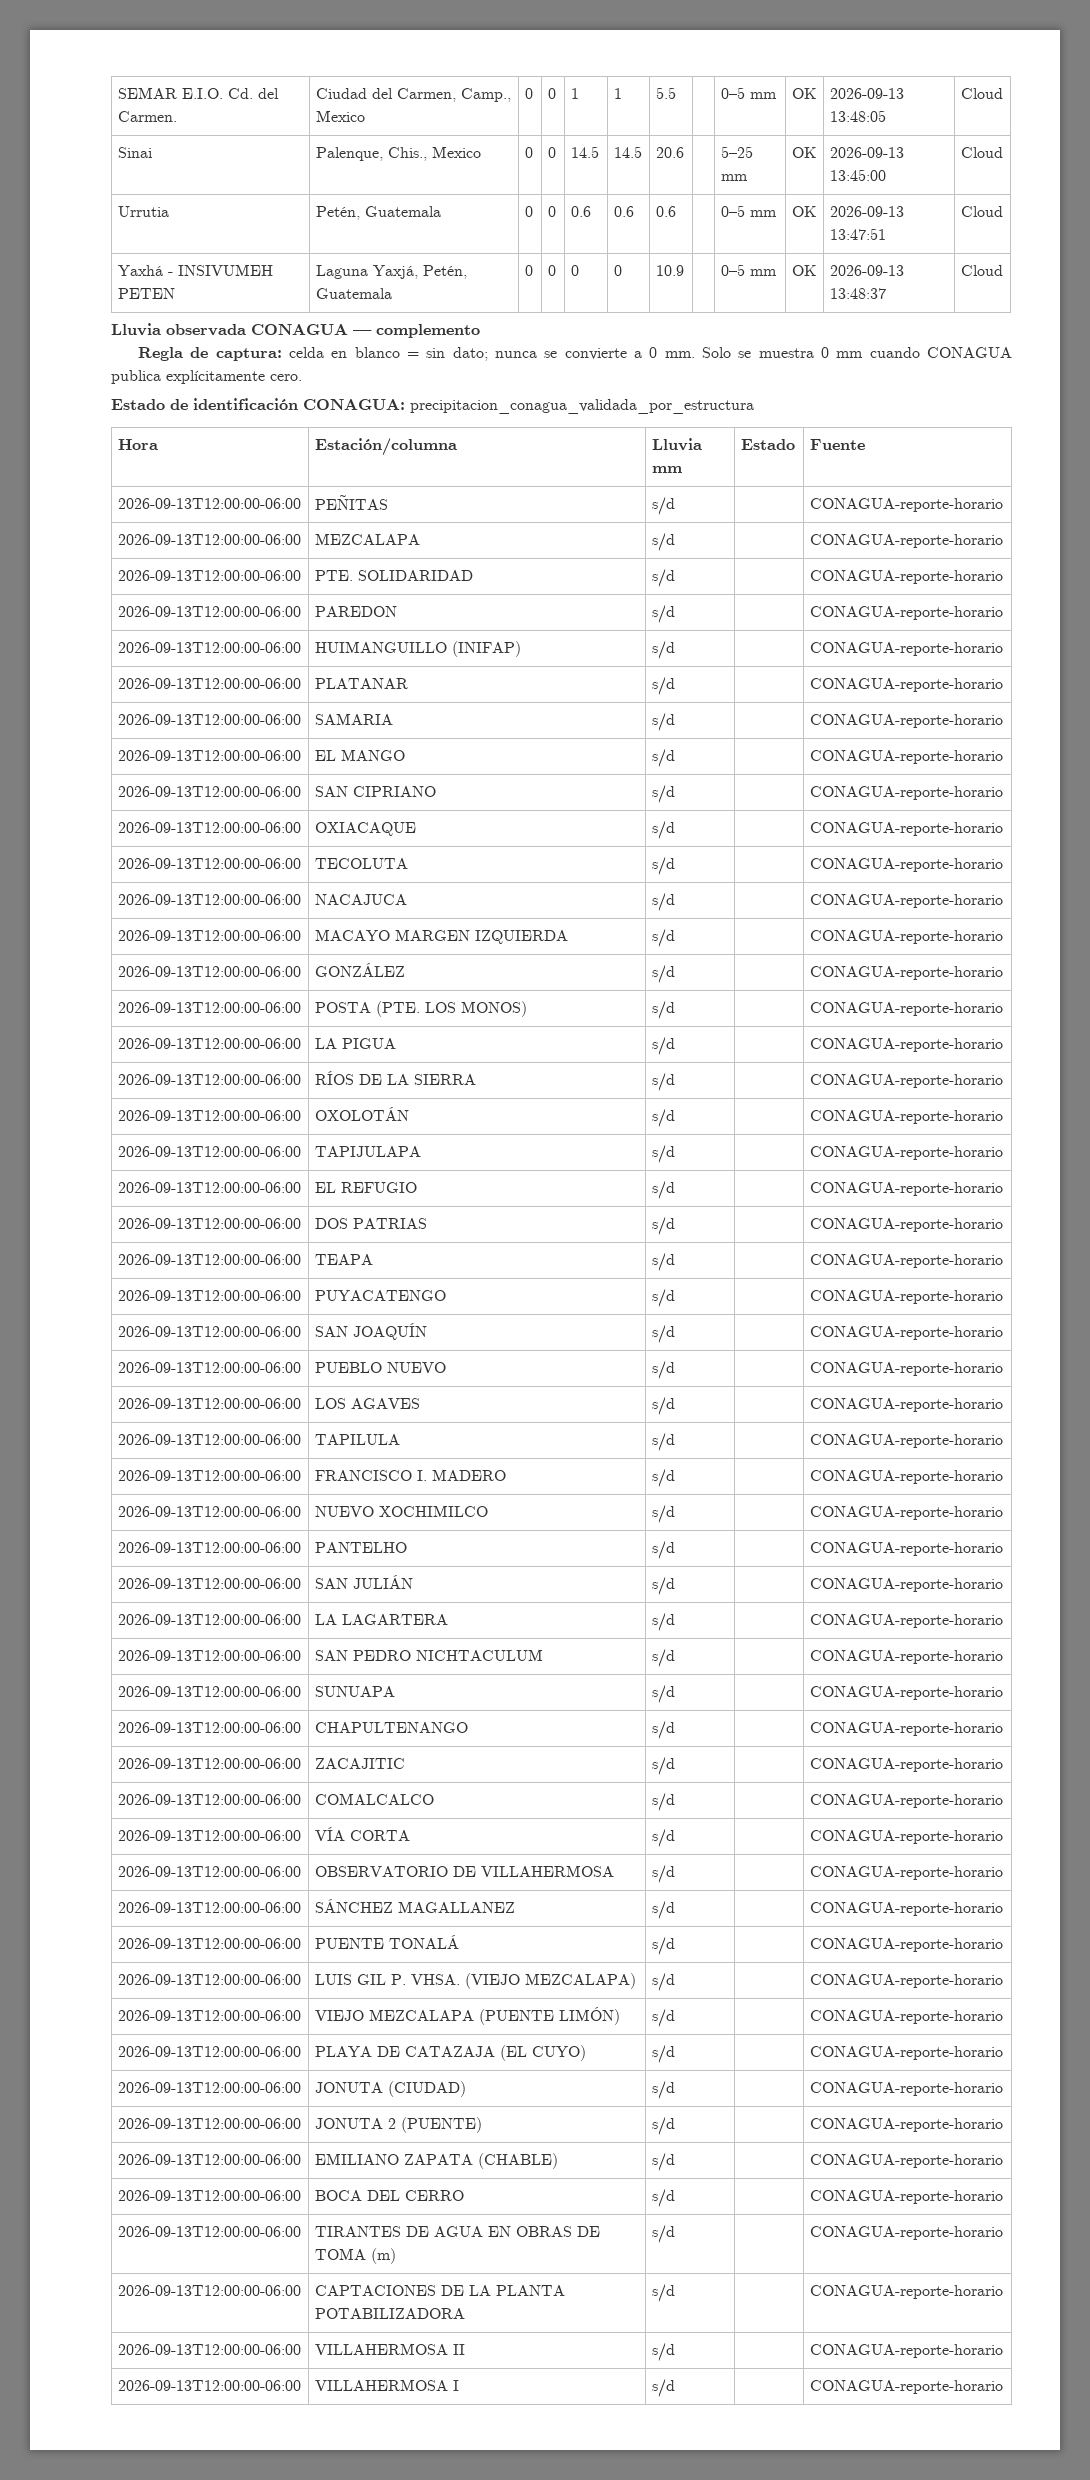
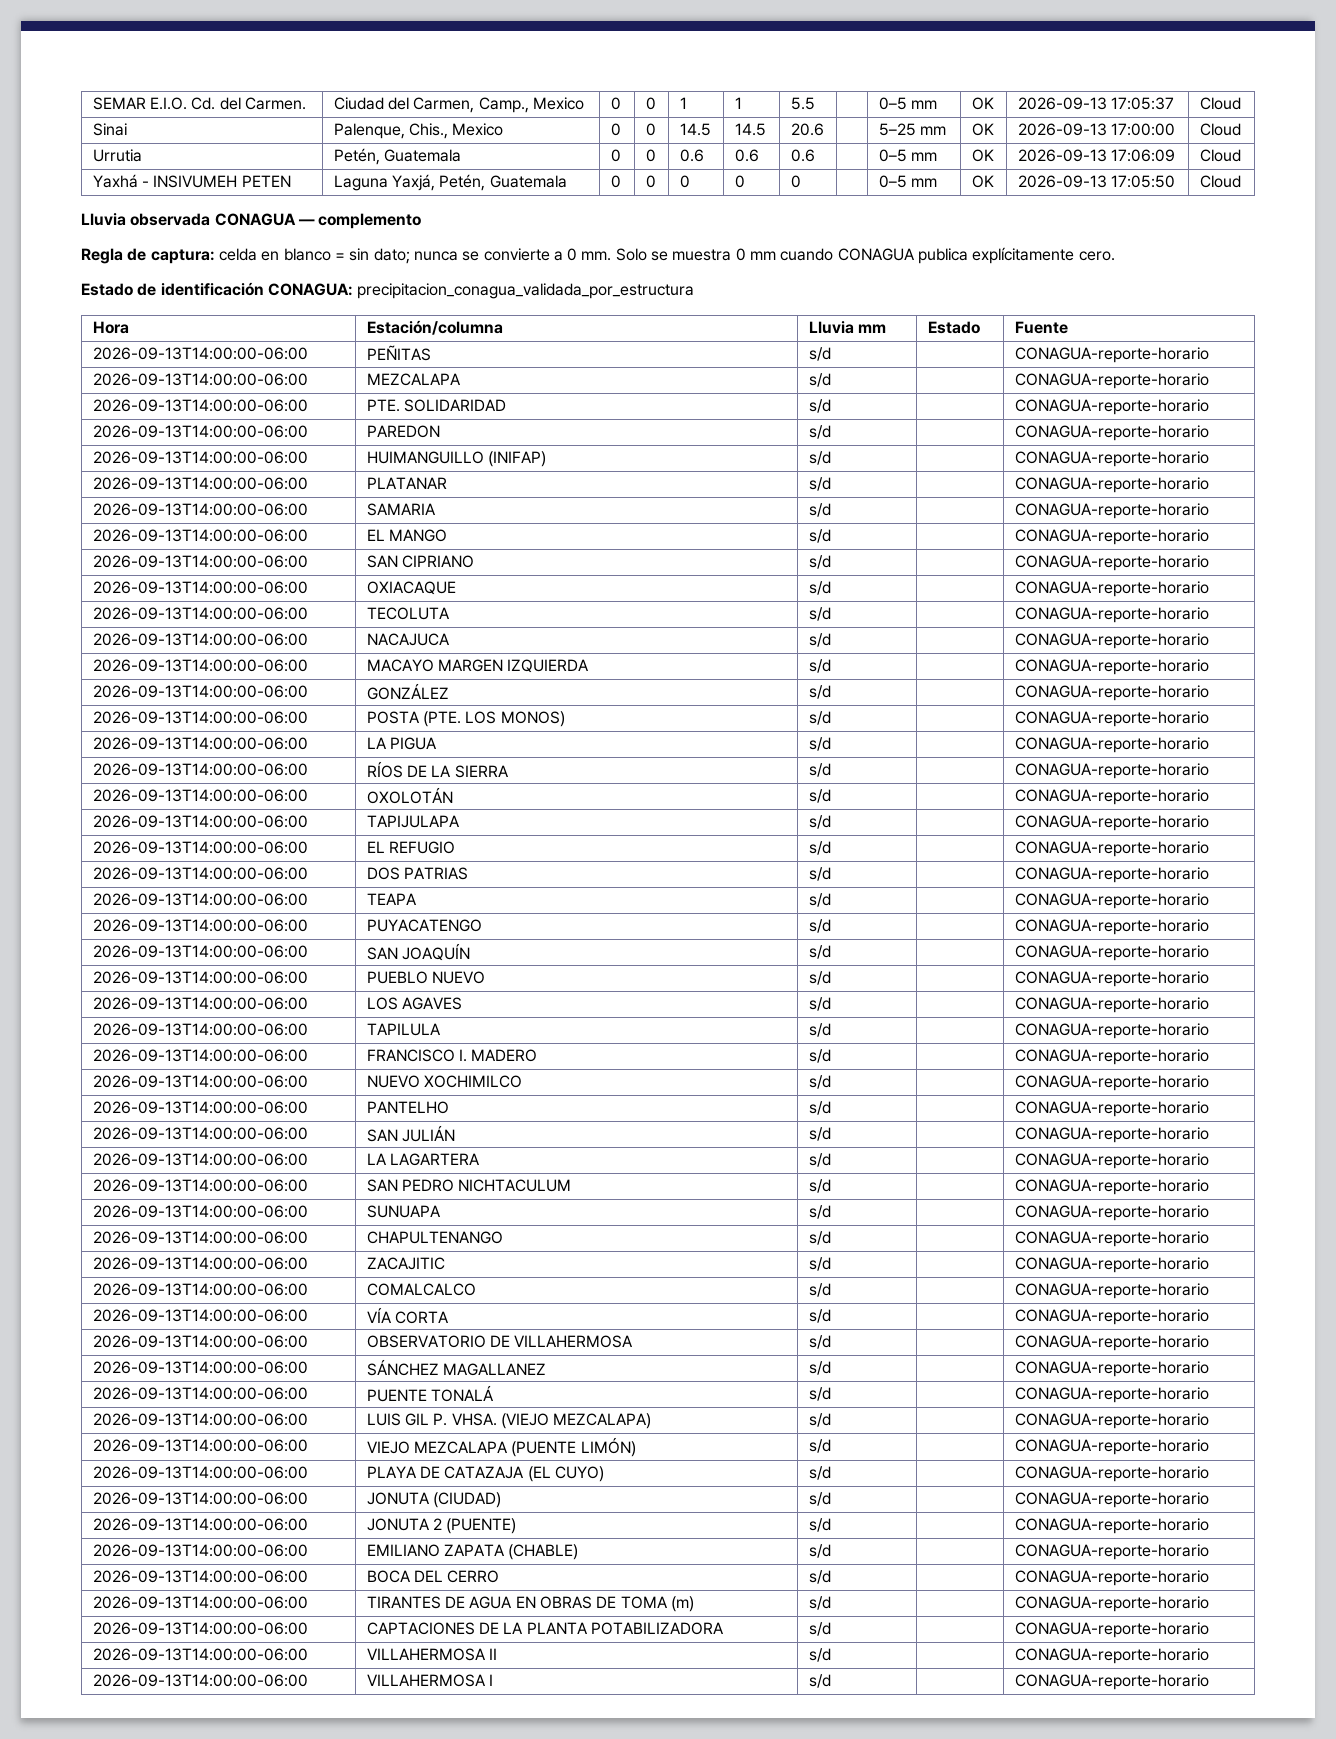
[829,110,886,122] 13:48:05 -> [1110,97,1174,110] 17:05:37
[829,169,886,181] 13:45:00 -> [1110,123,1175,136] 17:00:00
[829,228,886,240] 13:47:51 -> [1110,149,1175,162] 17:06:09
[655,265,684,276] [720,264,777,276] [791,265,816,276] [829,265,904,276] [829,288,886,299] 10.9 | | 0–5 mm | OK | 2026-09-13 13:48:37 -> [790,175,801,188] [878,175,937,188] [971,175,994,188] [1017,175,1175,188] 0 | | 0–5 mm | OK | 2026-09-13 17:05:50
[117,498,301,509] 2026-09-13T12:00:00-06:00 -> [92,347,308,360] 2026-09-13T14:00:00-06:00
[117,534,301,545] 2026-09-13T12:00:00-06:00 -> [92,373,308,386] 2026-09-13T14:00:00-06:00
[117,570,301,581] 2026-09-13T12:00:00-06:00 -> [92,399,308,412] 2026-09-13T14:00:00-06:00
[117,606,301,617] 2026-09-13T12:00:00-06:00 -> [92,425,308,438] 2026-09-13T14:00:00-06:00
[117,642,301,653] 2026-09-13T12:00:00-06:00 -> [92,451,308,464] 2026-09-13T14:00:00-06:00
[117,678,301,689] 2026-09-13T12:00:00-06:00 -> [92,477,308,490] 2026-09-13T14:00:00-06:00
[117,714,301,725] 2026-09-13T12:00:00-06:00 -> [92,503,308,516] 2026-09-13T14:00:00-06:00
[117,750,301,761] 2026-09-13T12:00:00-06:00 -> [92,529,308,542] 2026-09-13T14:00:00-06:00
[117,786,301,797] 2026-09-13T12:00:00-06:00 -> [92,555,308,568] 2026-09-13T14:00:00-06:00
[117,822,301,833] 2026-09-13T12:00:00-06:00 -> [92,581,308,594] 2026-09-13T14:00:00-06:00
[117,858,301,869] 2026-09-13T12:00:00-06:00 -> [92,607,308,620] 2026-09-13T14:00:00-06:00
[117,894,301,905] 2026-09-13T12:00:00-06:00 -> [92,633,308,646] 2026-09-13T14:00:00-06:00
[117,930,301,941] 2026-09-13T12:00:00-06:00 -> [92,659,308,672] 2026-09-13T14:00:00-06:00
[117,966,301,977] 2026-09-13T12:00:00-06:00 -> [92,685,308,698] 2026-09-13T14:00:00-06:00
[117,1002,301,1013] 2026-09-13T12:00:00-06:00 -> [92,711,308,724] 2026-09-13T14:00:00-06:00
[117,1038,301,1049] 2026-09-13T12:00:00-06:00 -> [92,737,308,750] 2026-09-13T14:00:00-06:00
[117,1074,301,1085] 2026-09-13T12:00:00-06:00 -> [92,763,308,776] 2026-09-13T14:00:00-06:00
[117,1110,301,1121] 2026-09-13T12:00:00-06:00 -> [92,789,308,802] 2026-09-13T14:00:00-06:00
[117,1146,301,1157] 2026-09-13T12:00:00-06:00 -> [92,815,308,828] 2026-09-13T14:00:00-06:00
[117,1182,301,1193] 2026-09-13T12:00:00-06:00 -> [92,841,308,854] 2026-09-13T14:00:00-06:00
[117,1218,301,1229] 2026-09-13T12:00:00-06:00 -> [92,867,308,880] 2026-09-13T14:00:00-06:00
[117,1254,301,1265] 2026-09-13T12:00:00-06:00 -> [92,893,308,906] 2026-09-13T14:00:00-06:00
[117,1290,301,1301] 2026-09-13T12:00:00-06:00 -> [92,919,308,932] 2026-09-13T14:00:00-06:00
[117,1326,301,1337] 2026-09-13T12:00:00-06:00 -> [92,945,308,958] 2026-09-13T14:00:00-06:00
[117,1362,301,1373] 2026-09-13T12:00:00-06:00 -> [92,971,308,984] 2026-09-13T14:00:00-06:00
[117,1398,301,1409] 2026-09-13T12:00:00-06:00 -> [92,997,308,1010] 2026-09-13T14:00:00-06:00
[117,1434,301,1445] 2026-09-13T12:00:00-06:00 -> [92,1023,308,1036] 2026-09-13T14:00:00-06:00
[117,1470,301,1481] 2026-09-13T12:00:00-06:00 -> [92,1049,308,1062] 2026-09-13T14:00:00-06:00
[117,1506,301,1517] 2026-09-13T12:00:00-06:00 -> [92,1075,308,1088] 2026-09-13T14:00:00-06:00
[117,1542,301,1553] 2026-09-13T12:00:00-06:00 -> [92,1101,308,1114] 2026-09-13T14:00:00-06:00
[117,1578,301,1589] 2026-09-13T12:00:00-06:00 -> [92,1127,308,1140] 2026-09-13T14:00:00-06:00
[117,1614,301,1625] 2026-09-13T12:00:00-06:00 -> [92,1153,308,1166] 2026-09-13T14:00:00-06:00
[117,1650,301,1661] 2026-09-13T12:00:00-06:00 -> [92,1179,308,1192] 2026-09-13T14:00:00-06:00
[117,1686,301,1697] 2026-09-13T12:00:00-06:00 -> [92,1205,308,1218] 2026-09-13T14:00:00-06:00
[117,1722,301,1733] 2026-09-13T12:00:00-06:00 -> [92,1231,308,1244] 2026-09-13T14:00:00-06:00
[117,1758,301,1769] 2026-09-13T12:00:00-06:00 -> [92,1257,308,1270] 2026-09-13T14:00:00-06:00
[117,1794,301,1805] 2026-09-13T12:00:00-06:00 -> [92,1283,308,1296] 2026-09-13T14:00:00-06:00
[117,1830,301,1841] 2026-09-13T12:00:00-06:00 -> [92,1309,308,1322] 2026-09-13T14:00:00-06:00
[117,1866,301,1877] 2026-09-13T12:00:00-06:00 -> [92,1335,308,1348] 2026-09-13T14:00:00-06:00
[117,1902,301,1913] 2026-09-13T12:00:00-06:00 -> [92,1361,308,1374] 2026-09-13T14:00:00-06:00
[117,1938,301,1949] 2026-09-13T12:00:00-06:00 -> [92,1387,308,1400] 2026-09-13T14:00:00-06:00
[117,1974,301,1985] 2026-09-13T12:00:00-06:00 -> [92,1413,308,1426] 2026-09-13T14:00:00-06:00
[117,2010,301,2021] 2026-09-13T12:00:00-06:00 -> [92,1439,308,1452] 2026-09-13T14:00:00-06:00
[117,2046,301,2057] 2026-09-13T12:00:00-06:00 -> [92,1466,308,1479] 2026-09-13T14:00:00-06:00
[117,2082,301,2093] 2026-09-13T12:00:00-06:00 -> [92,1492,308,1505] 2026-09-13T14:00:00-06:00
[117,2118,301,2129] 2026-09-13T12:00:00-06:00 -> [92,1518,308,1531] 2026-09-13T14:00:00-06:00
[117,2154,301,2165] 2026-09-13T12:00:00-06:00 -> [92,1544,308,1557] 2026-09-13T14:00:00-06:00
[117,2190,301,2201] 2026-09-13T12:00:00-06:00 -> [92,1570,308,1583] 2026-09-13T14:00:00-06:00
[117,2226,301,2237] 2026-09-13T12:00:00-06:00 -> [92,1596,308,1609] 2026-09-13T14:00:00-06:00
[117,2285,301,2296] 2026-09-13T12:00:00-06:00 -> [92,1622,308,1635] 2026-09-13T14:00:00-06:00
[117,2344,301,2355] 2026-09-13T12:00:00-06:00 -> [92,1648,308,1661] 2026-09-13T14:00:00-06:00
[117,2380,301,2391] 2026-09-13T12:00:00-06:00 -> [92,1674,308,1687] 2026-09-13T14:00:00-06:00

